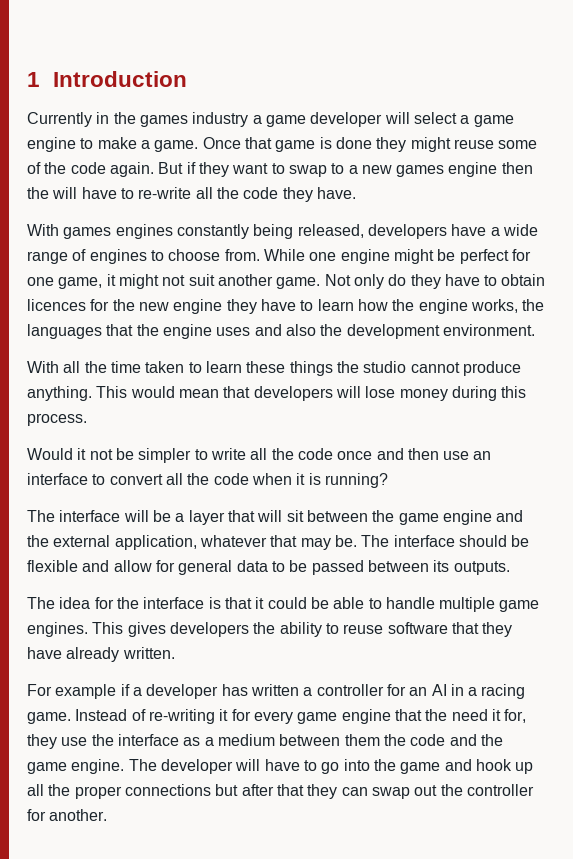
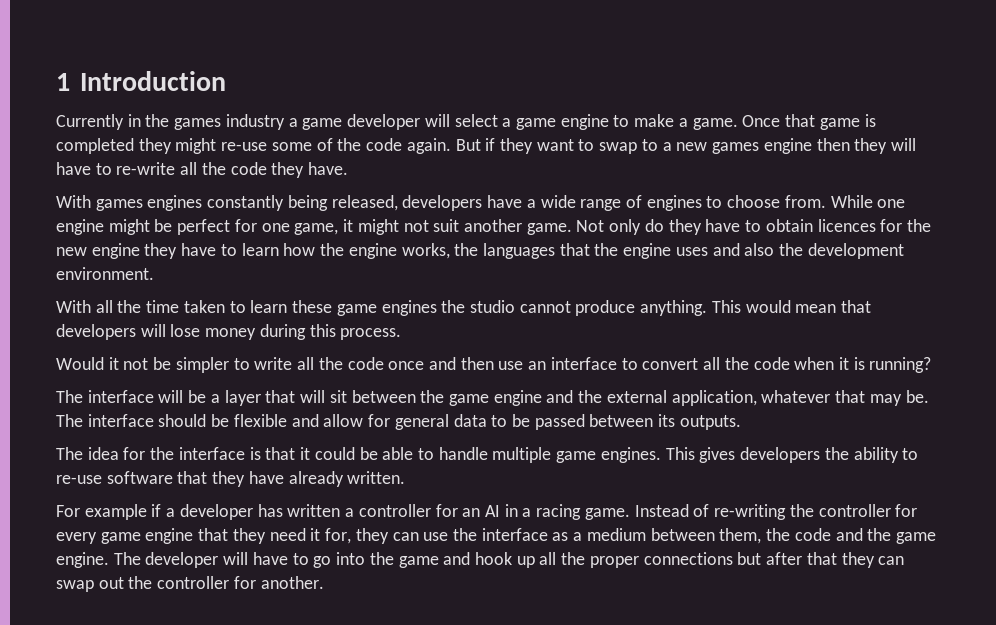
[335,137,372,149] done -> [56,138,134,154] completed
[453,139,494,149] reuse -> [221,142,268,151] re-use
[27,187,49,199] the -> [854,138,888,154] they
[289,361,333,376] things -> [336,300,437,316] game engines
[343,624,384,634] reuse -> [56,475,102,484] re-use
[219,709,229,721] it -> [789,504,891,517] the controller
[425,709,448,721] the -> [232,528,266,544] they
(57, 741) none -> [392,532,419,541] can
[344,734,380,746] them -> [719,528,762,544] them,

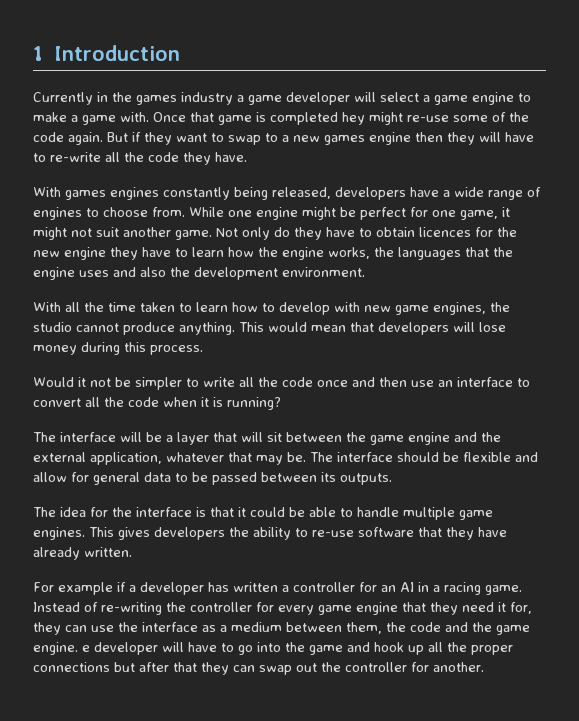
[692,118,738,130] game. -> [82,112,149,125] game with.
[138,138,172,154] they -> [342,112,365,125] hey
[292,300,437,316] these game engines -> [232,302,486,315] how to develop with new game engines,
[113,552,141,565] The -> [82,645,90,652] e

